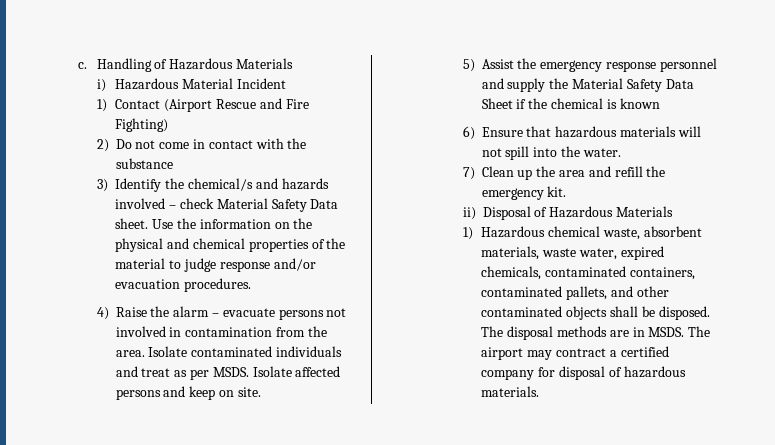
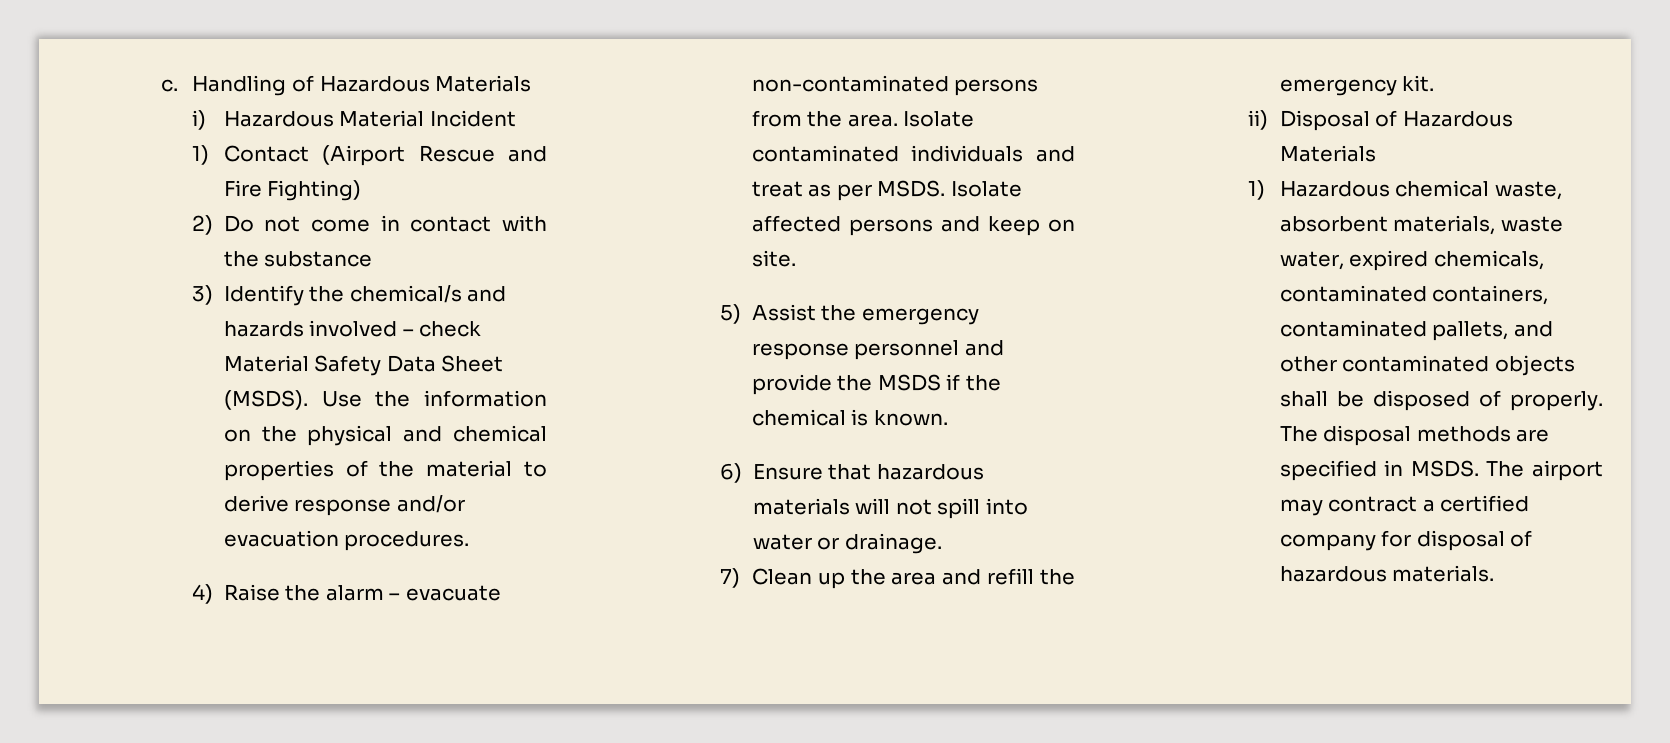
[115,218,149,229] sheet. -> [441,355,504,372] [223,390,308,410] Sheet (MSDS).
[183,258,216,272] judge -> [223,495,289,512] derive
[278,308,347,320] [115,326,273,337] persons not involved in contamination -> [751,75,1039,96] non-contaminated persons
[507,78,694,92] [481,98,513,109] supply the Material Safety Data Sheet -> [751,374,941,395] provide the MSDS
[619,98,660,109] known -> [873,410,948,426] known.
[561,146,621,157] the water. -> [752,533,942,554] water or drainage.
[658,306,710,320] disposed. -> [1372,390,1603,411] disposed of properly.
(629, 333) none -> [1279,460,1377,481] specified

